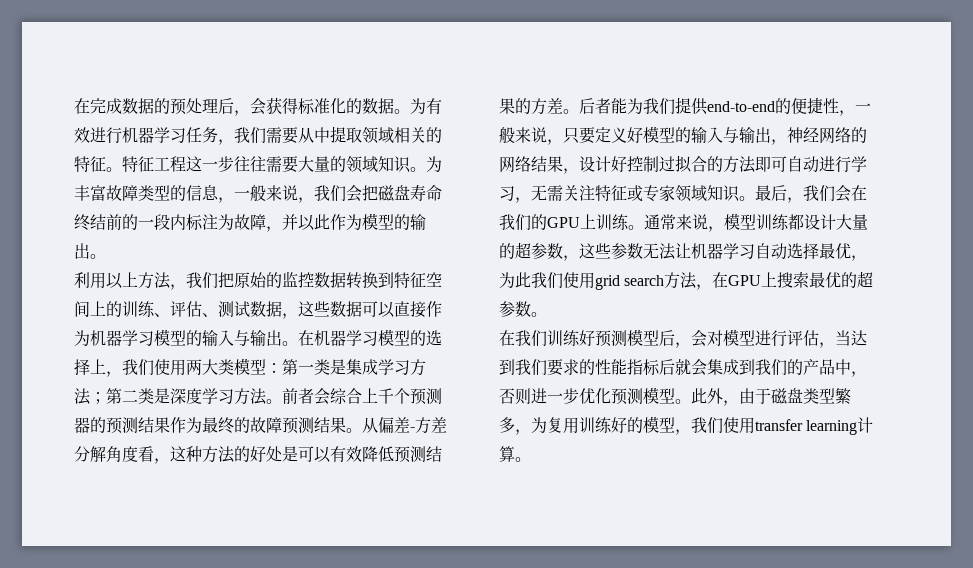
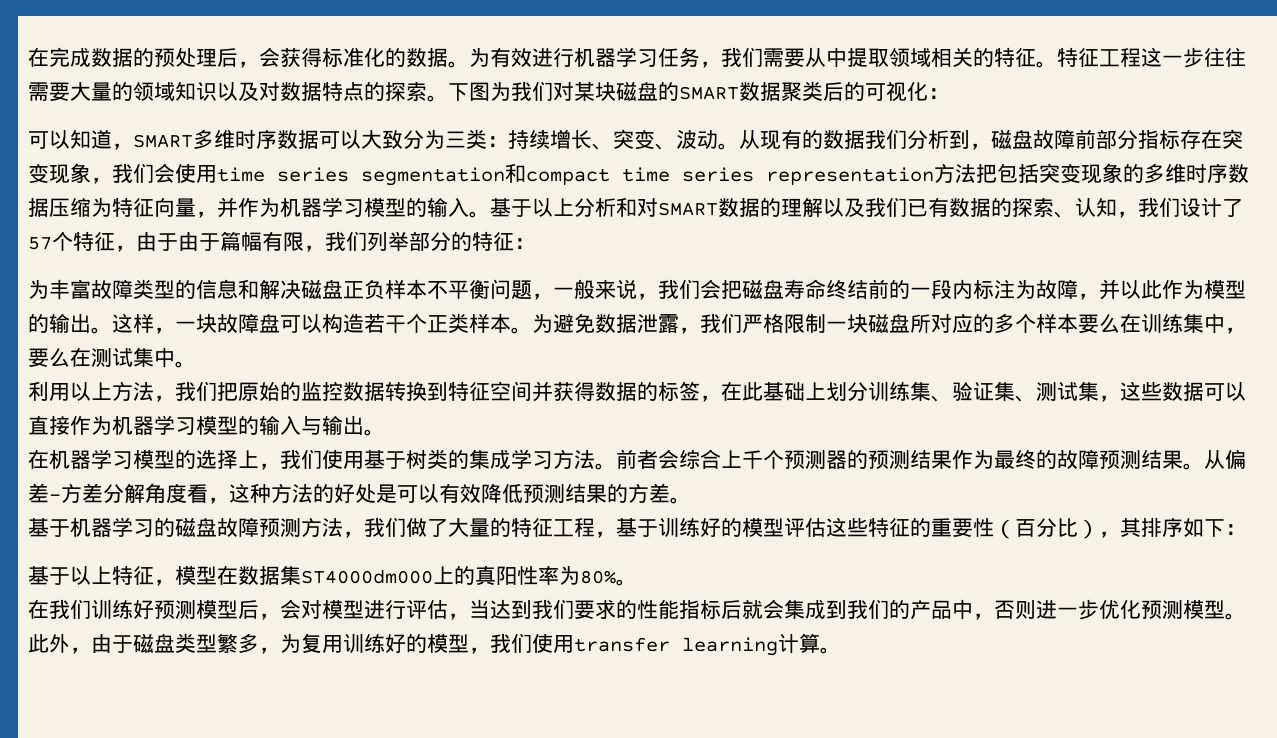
[410,167,426,172] 。 -> [217,81,949,102] [28,129,1243,150] [28,163,1249,186] [28,197,1243,218] [28,231,535,252] 以及对数据特点的探索。下图为我们对某块磁盘的SMART数据聚类后的可视化： // 可以知道，SMART多维时序数据可以大致分为三类：持续增长、突变、波动。从现有的数据我们分析到，磁盘故障前部分指标存在突变现象，我们会使用time series segmentation和compact time series representation方法把包括突变现象的多维时序数据压缩为特征向量，并作为机器学习模型的输入。基于以上分析和对SMART数据的理解以及我们已有数据的探索、认知，我们设计了57个特征，由于由于篇幅有限，我们列举部分的特征： //
(219, 192) none -> [238,279,532,300] 和解决磁盘正负样本不平衡问题
(106, 256) none -> [112,313,1246,334] [28,347,196,368] 这样，一块故障盘可以构造若干个正类样本。为避免数据泄露，我们严格限制一块磁盘所对应的多个样本要么在训练集中，要么在测试集中。
[90,301,282,317] 上的训练、评估、测试数据 -> [532,381,1099,402] 并获得数据的标签，在此基础上划分训练集、验证集、测试集
(298, 343) none -> (385, 432) //
[186,358,426,376] [74,388,202,405] 两大类模型：第一类是集成学习方法；第二类是深度 -> [364,449,511,469] 基于树类的集成
[579,97,871,116] [499,126,867,145] [499,155,867,174] [499,185,867,203] [499,213,868,232] [499,242,867,261] [499,271,874,290] [499,301,531,317] 后者能为我们提供end-to-end的便捷性，一般来说，只要定义好模型的输入与输出，神经网络的网络结果，设计好控制过拟合的方法即可自动进行学习，无需关注特征或专家领域知识。最后，我们会在我们的GPU上训练。通常来说，模型训练都设计大量的超参数，这些参数无法让机器学习自动选择最优，为此我们使用grid search方法，在GPU上搜索最优的超参数 -> [28,517,1246,539] [28,565,616,586] // 基于机器学习的磁盘故障预测方法，我们做了大量的特征工程，基于训练好的模型评估这些特征的重要性（百分比），其排序如下： // 基于以上特征，模型在数据集ST4000dm000上的真阳性率为80%

